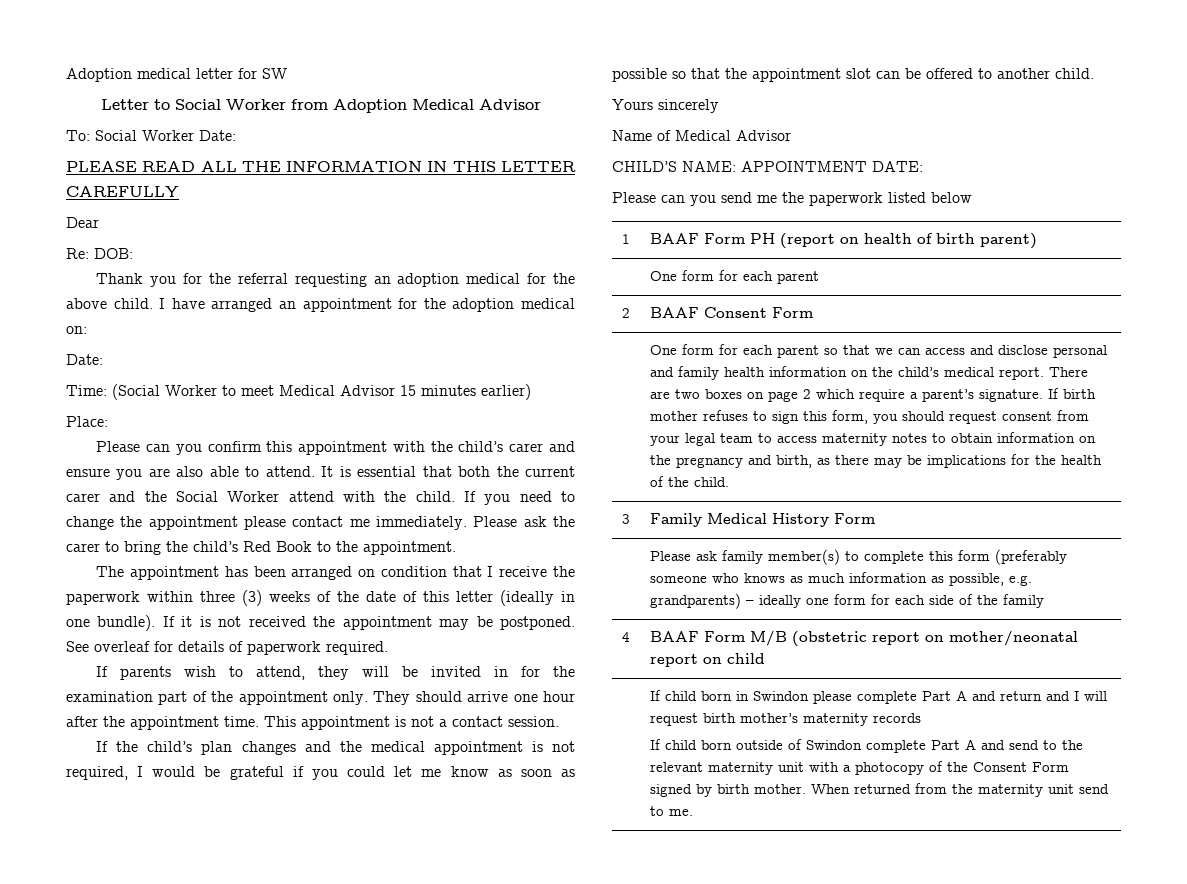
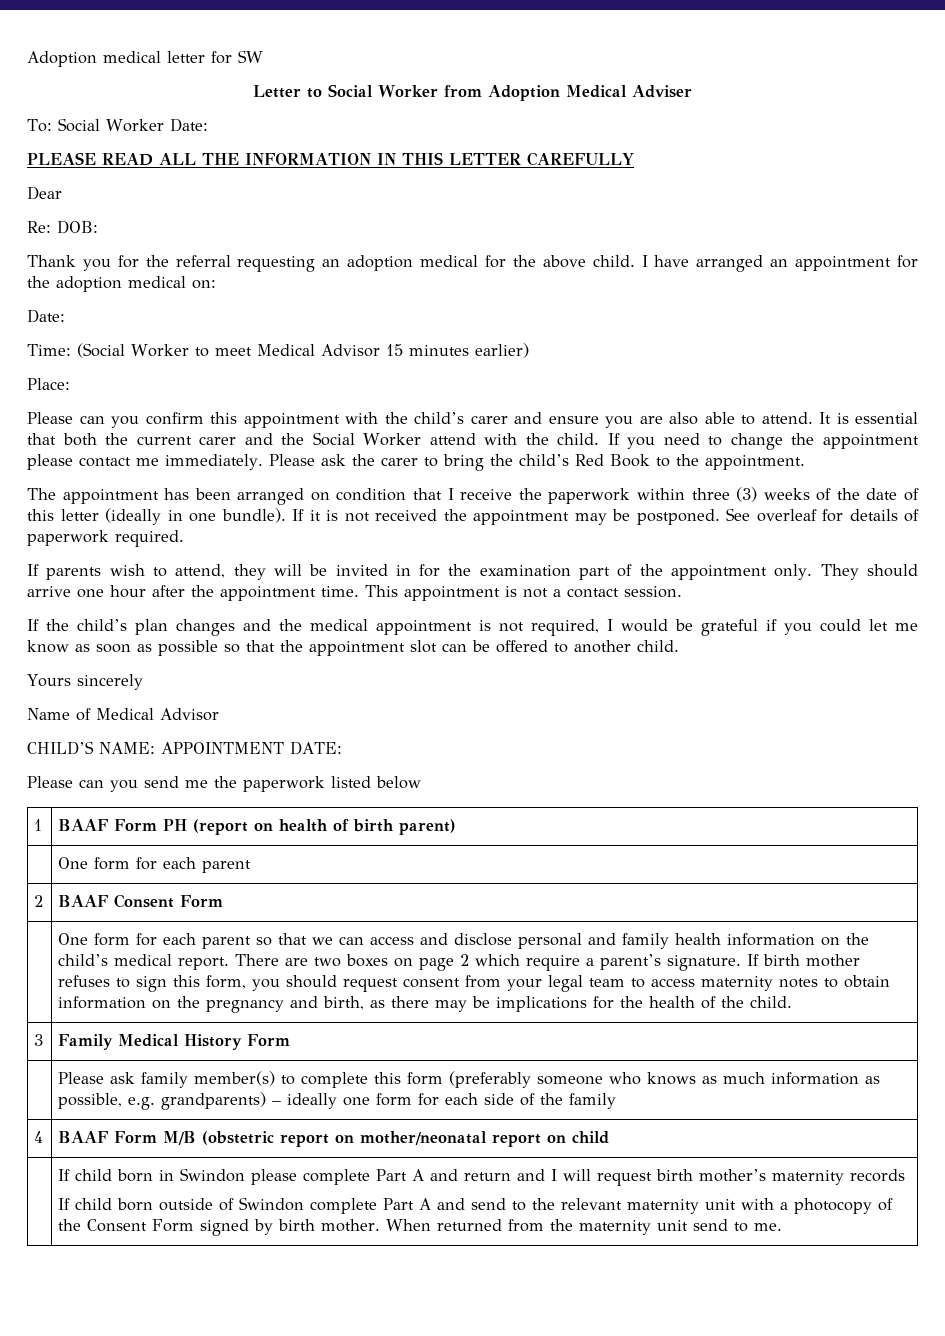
[478,99,541,110] Advisor -> [631,85,692,98] Adviser

